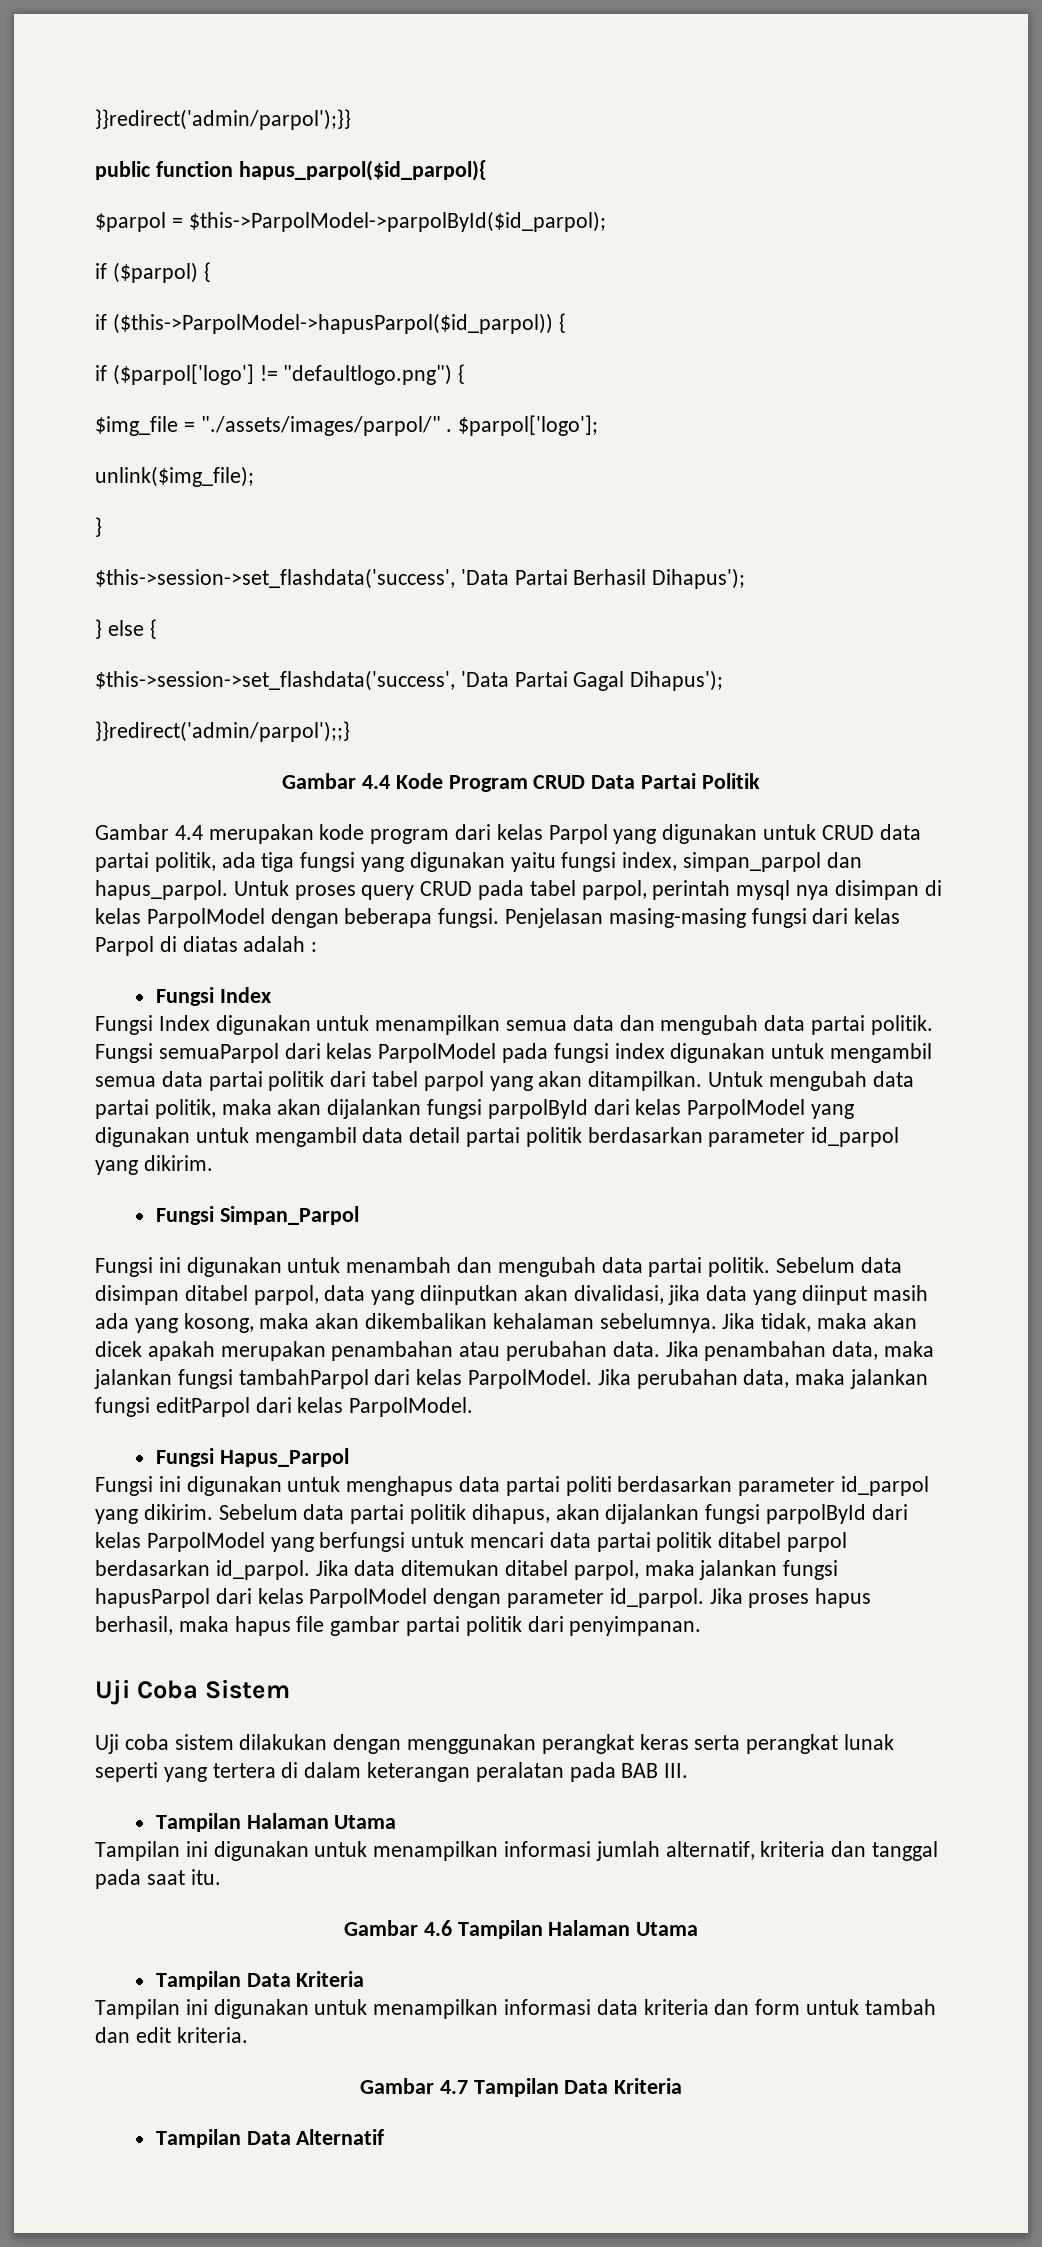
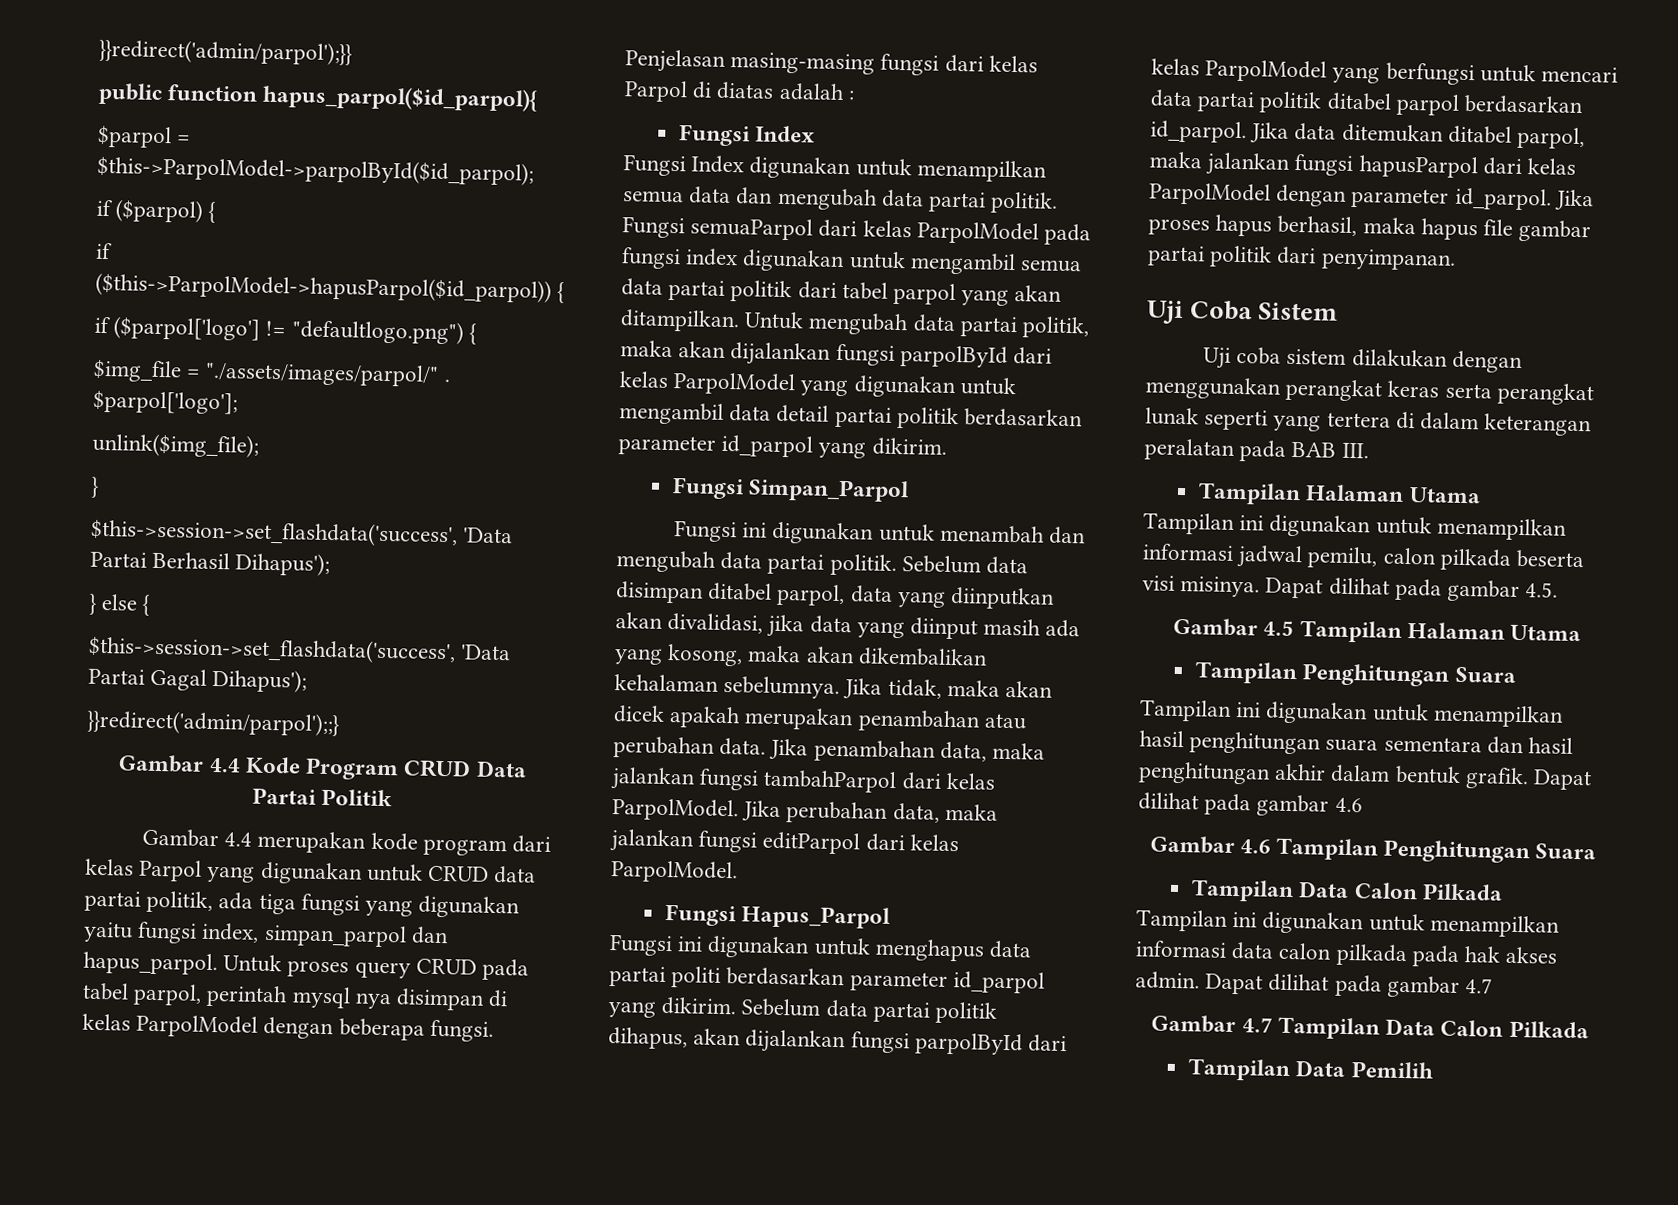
[595,1841,939,1861] [95,1869,221,1889] [343,1920,699,1939] [155,1971,365,1990] jumlah alternatif, kriteria dan tanggal pada saat itu. // Gambar 4.6 Tampilan Halaman Utama // Tampilan Data Kriteria -> [1236,545,1586,571] [1142,575,1559,603] [1173,617,1581,643] [1195,661,1516,687] [1139,699,1564,728] [1139,730,1574,755] [1138,761,1593,791] [1138,792,1363,817] [1149,835,1597,864] [1191,879,1503,903] jadwal pemilu, calon pilkada beserta visi misinya. Dapat dilihat pada gambar 4.5. // Gambar 4.5 Tampilan Halaman Utama // Tampilan Penghitungan Suara // Tampilan ini digunakan untuk menampilkan hasil penghitungan suara sementara dan hasil penghitungan akhir dalam bentuk grafik. Dapat dilihat pada gambar 4.6 // Gambar 4.6 Tampilan Penghitungan Suara // Tampilan Data Calon Pilkada
[643,1999,936,2015] [95,2027,248,2043] kriteria dan form untuk tambah dan edit kriteria. -> [1278,942,1559,967] [1135,971,1494,998] calon pilkada pada hak akses admin. Dapat dilihat pada gambar 4.7
[614,2078,683,2094] [155,2129,385,2148] Kriteria // Tampilan Data Alternatif -> [1440,1019,1589,1039] [1188,1058,1434,1082] Calon Pilkada // Tampilan Data Pemilih

